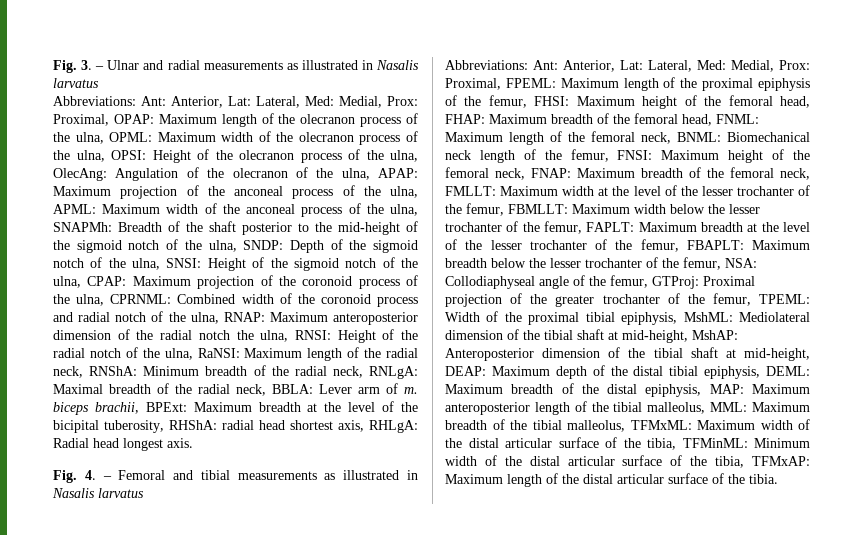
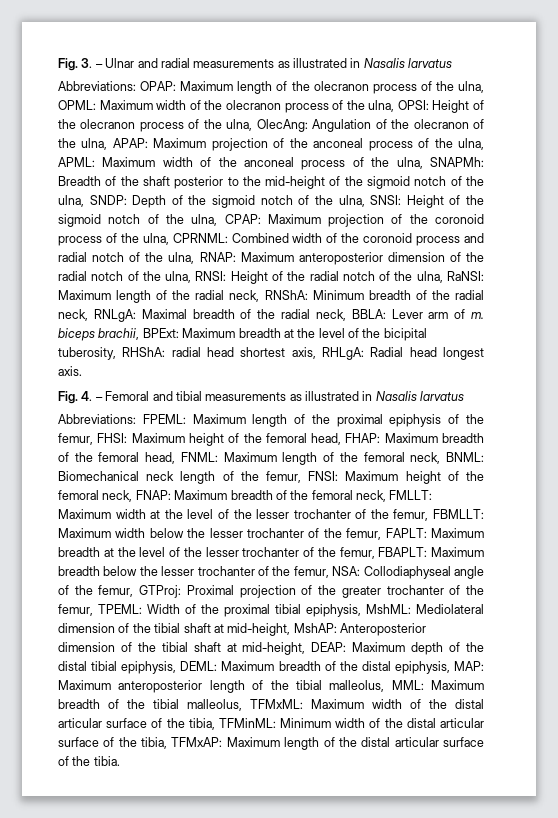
[141,96,418,108] [53,114,109,126] Ant: Anterior, Lat: Lateral, Med: Medial, Prox: Proximal, -> (136, 86) none
(230, 335) none -> [127,271,139,281] of
[533,60,810,72] [445,78,501,90] Ant: Anterior, Lat: Lateral, Med: Medial, Prox: Proximal, -> (136, 419) none

